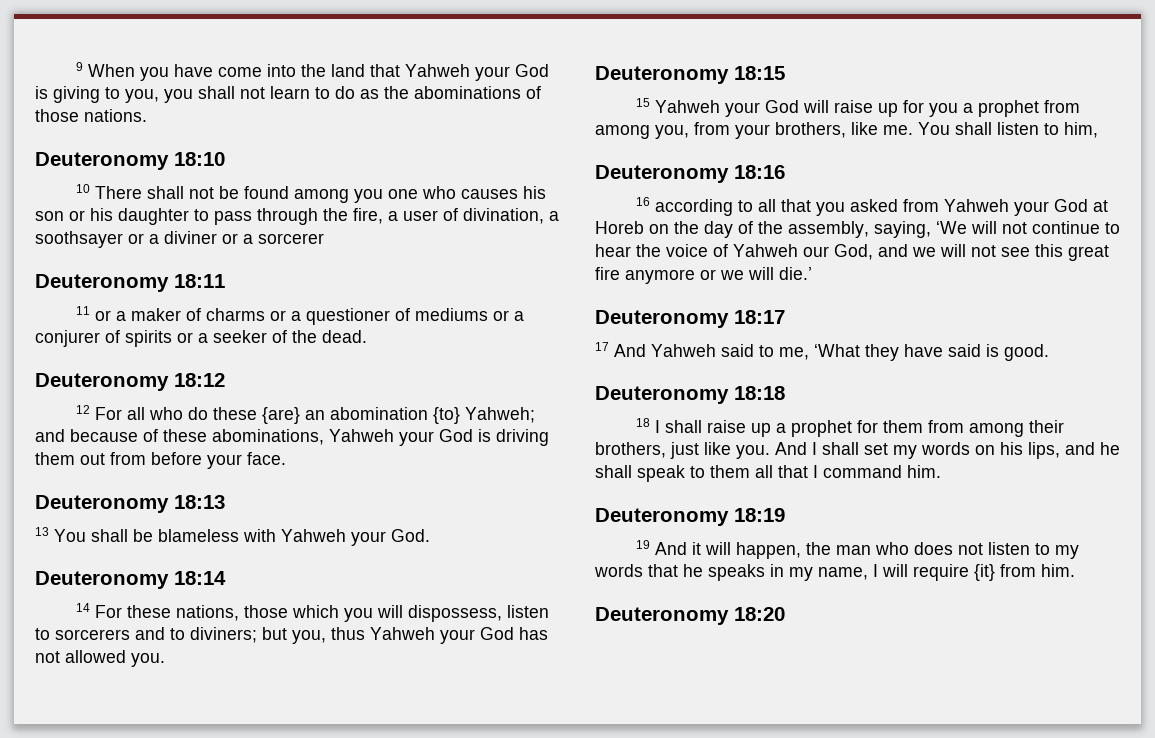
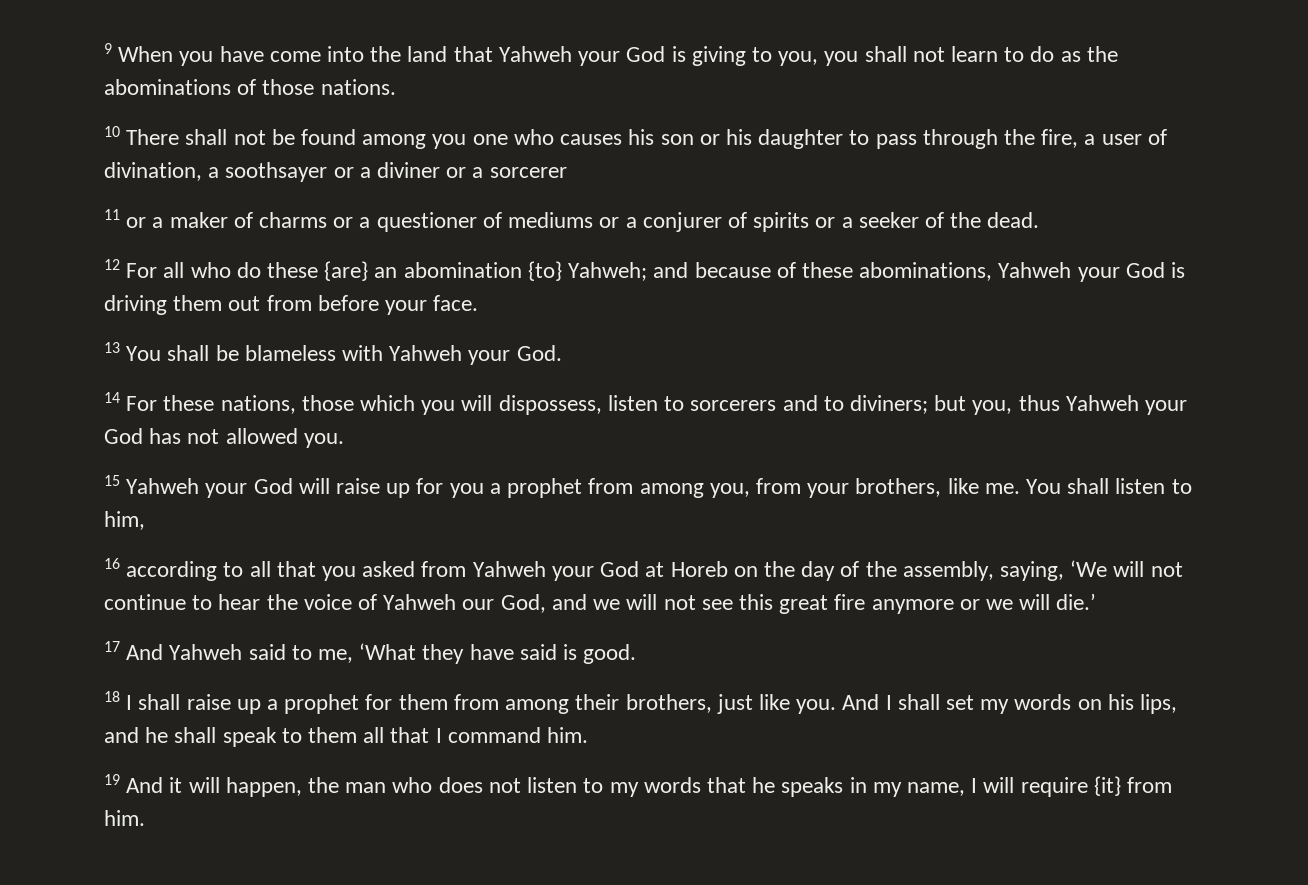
[35,152,225,170] // Deuteronomy 18:10 -> (396, 87) none
[35,274,225,292] // Deuteronomy 18:11 -> (567, 172) none
[35,373,225,391] // Deuteronomy 18:12 -> (1040, 220) none
[35,495,225,513] // Deuteronomy 18:13 -> (479, 303) none
[35,571,226,589] // Deuteronomy 18:14 -> (562, 353) none
[595,66,785,84] // Deuteronomy 18:15 -> (344, 440) none
[595,165,785,183] // Deuteronomy 18:16 -> (145, 520) none
[595,310,785,328] // Deuteronomy 18:17 -> (1097, 601) none
[595,386,785,404] // Deuteronomy 18:18 -> (637, 654) none
[595,508,785,526] // Deuteronomy 18:19 -> (589, 735) none
[595,607,785,625] // Deuteronomy 18:20 -> (145, 818) none

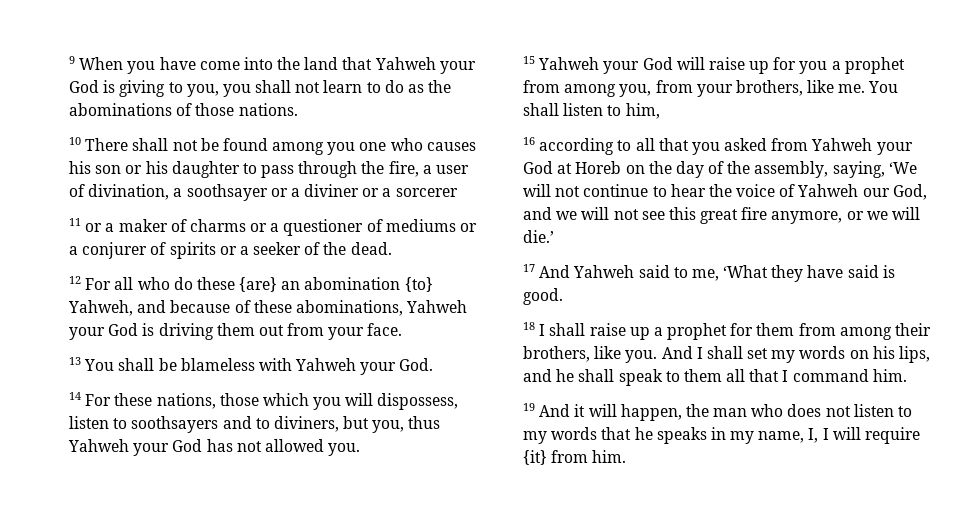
[568,262,648,281] Yahweh; -> [68,300,133,316] Yahweh,
[317,295,379,311] before -> (325, 329) none
[690,400,777,411] sorcerers -> [131,416,219,433] soothsayers
[849,395,928,414] diviners; -> [273,416,339,432] diviners,
[871,599,954,614] anymore -> [771,211,843,224] anymore,
[716,694,753,714] just -> (590, 354) none
(965, 789) none -> [808,428,819,443] I,

